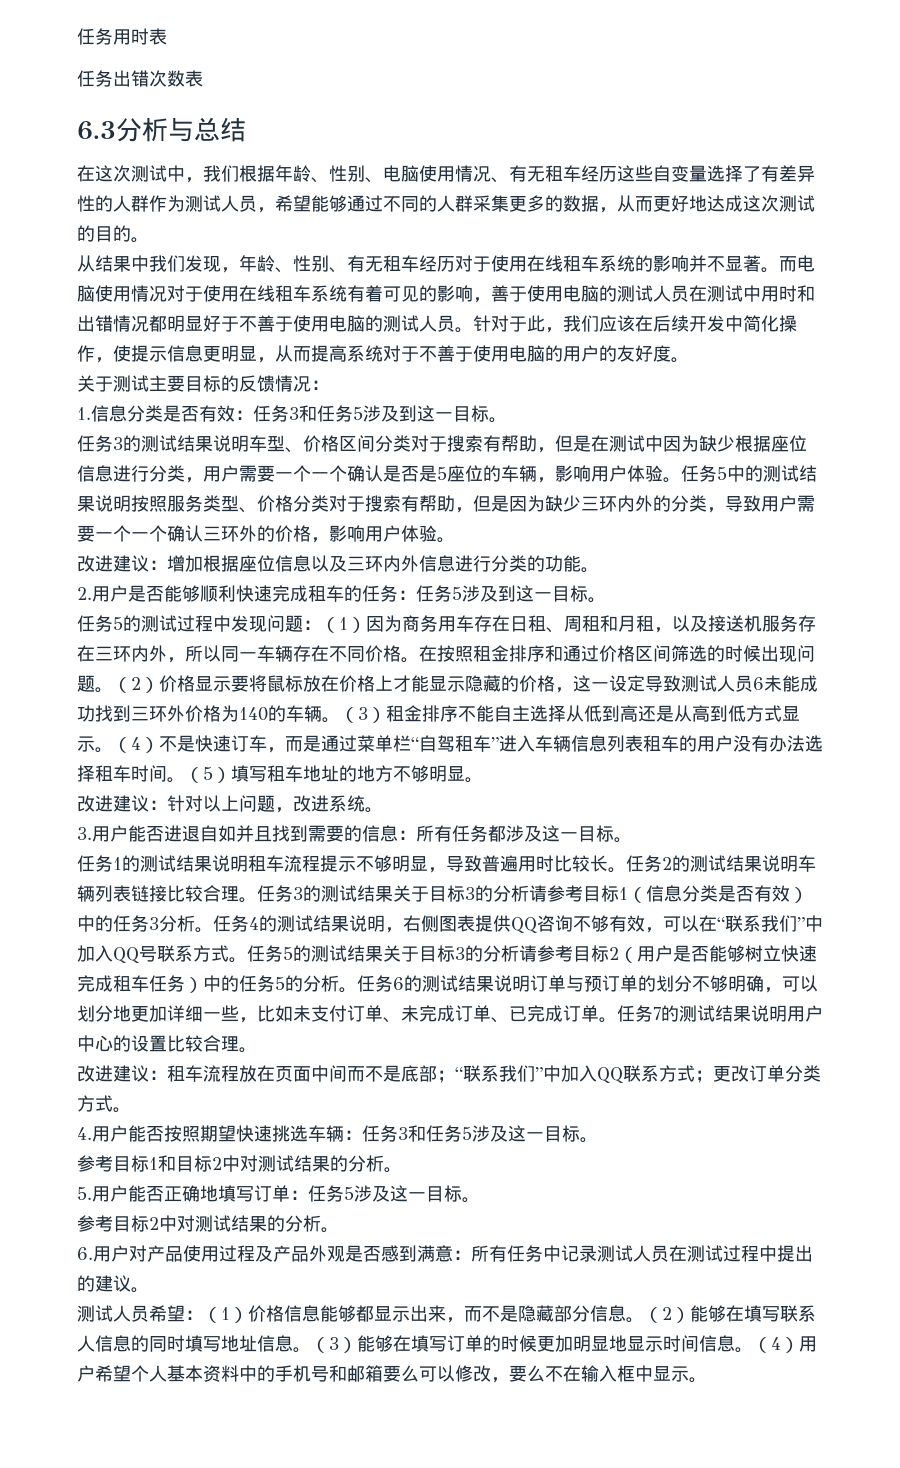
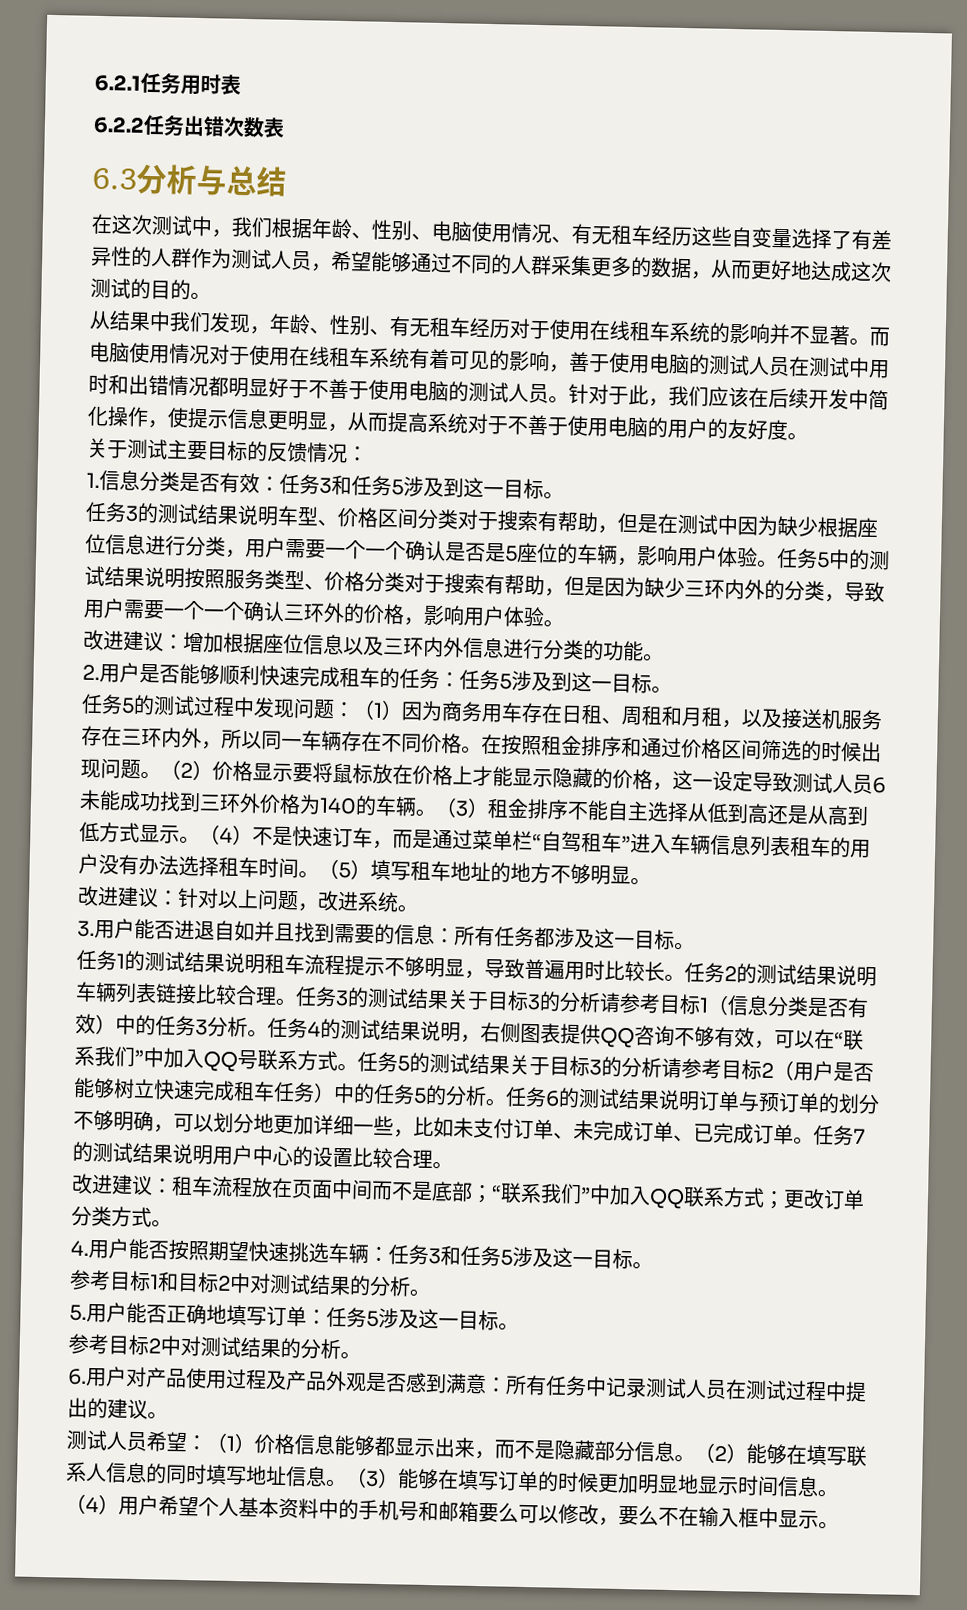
(77, 36) none -> [94,73,141,92] 6.2.1
(167, 36) none -> [93,115,145,134] 6.2.2

